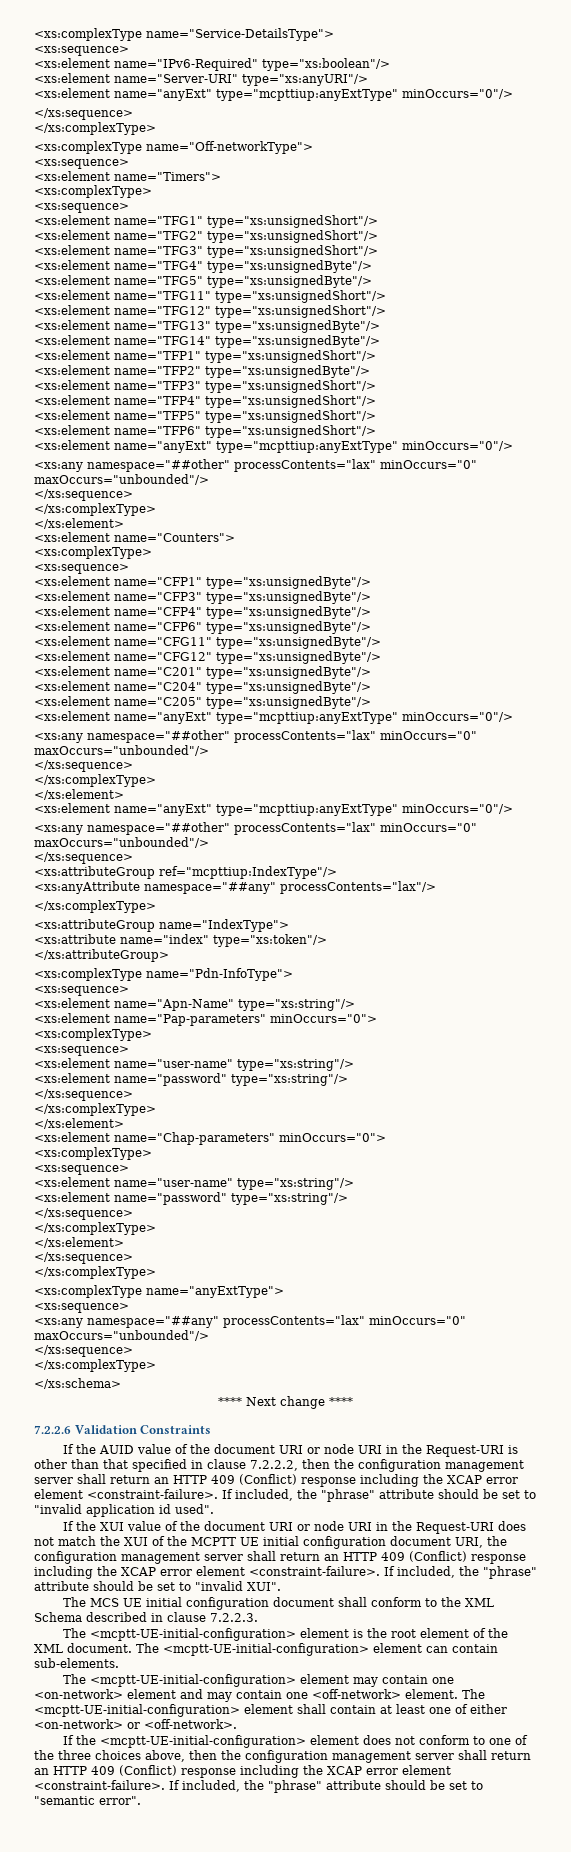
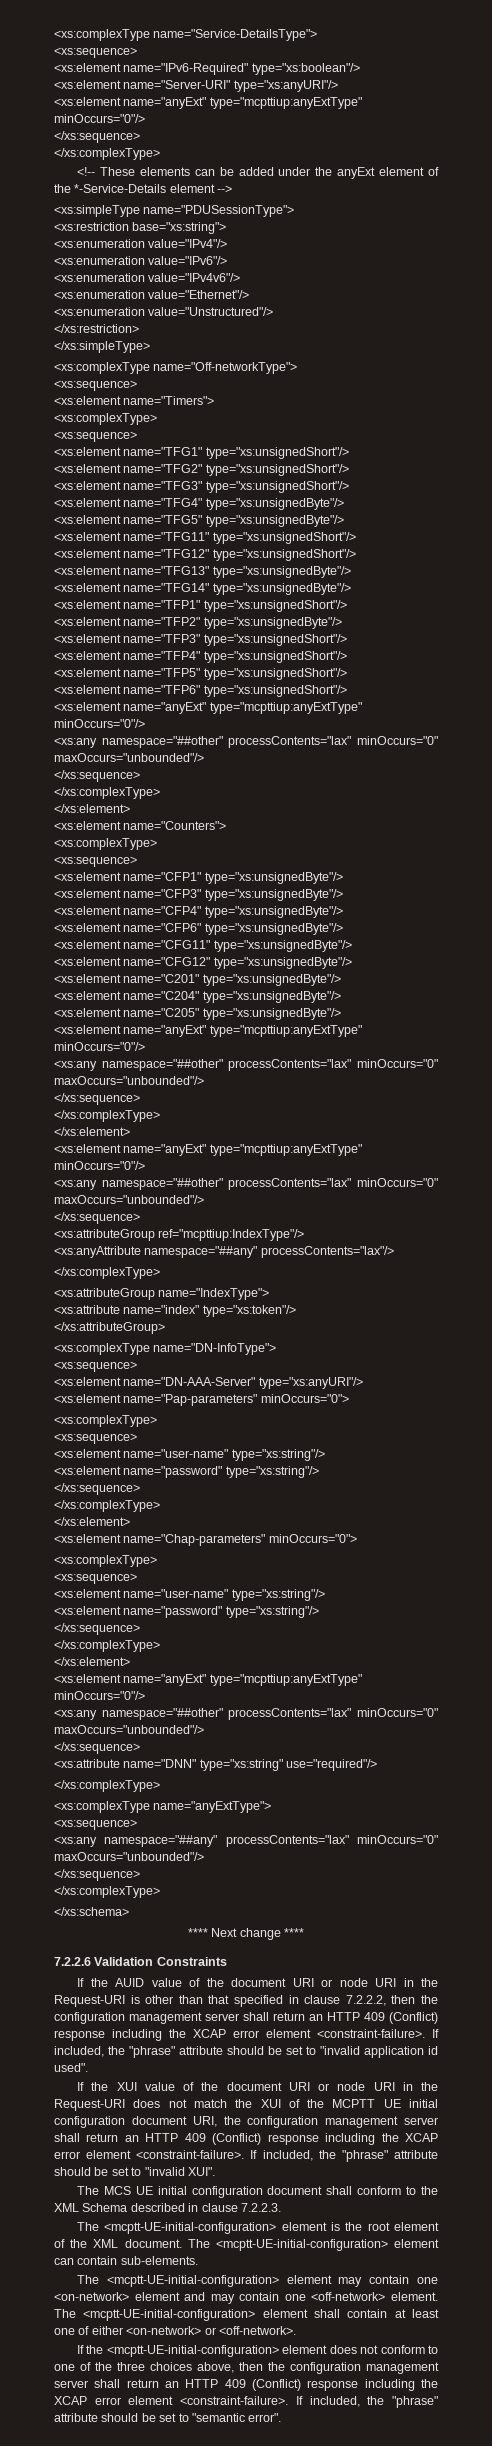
(156, 128) none -> [76,167,439,179] [54,184,233,193] [54,205,295,217] [54,222,227,234] [54,239,228,248] [54,256,228,265] [54,273,241,282] [54,290,250,299] [54,307,274,316] [54,324,139,333] [54,341,150,353] // <!-- These elements can be added under the anyExt element of the *-Service-Details element --> // <xs:simpleType name="PDUSessionType"> // <xs:restriction base="xs:string"> // <xs:enumeration value="IPv4"/> // <xs:enumeration value="IPv6"/> // <xs:enumeration value="IPv4v6"/> // <xs:enumeration value="Ethernet"/> // <xs:enumeration value="Unstructured"/> // </xs:restriction> // </xs:simpleType>
[146,968,293,981] [34,986,129,996] [34,998,355,1011] name="Pdn-InfoType"> // <xs:sequence> // <xs:element name="Apn-Name" type="xs:string"/> -> [153,1343,277,1355] [54,1361,137,1372] [54,1377,363,1389] name="DN-InfoType"> // <xs:sequence> // <xs:element name="DN-AAA-Server" type="xs:anyURI"/>
[34,1252,133,1264] </xs:sequence> -> [54,1674,362,1686] [54,1691,145,1700] [54,1708,438,1720] [54,1725,204,1734] [54,1742,140,1754] [54,1759,378,1771] <xs:element name="anyExt" type="mcpttiup:anyExtType" minOccurs="0"/> // <xs:any namespace="##other" processContents="lax" minOccurs="0" maxOccurs="unbounded"/> // </xs:sequence> // <xs:attribute name="DNN" type="xs:string" use="required"/>

